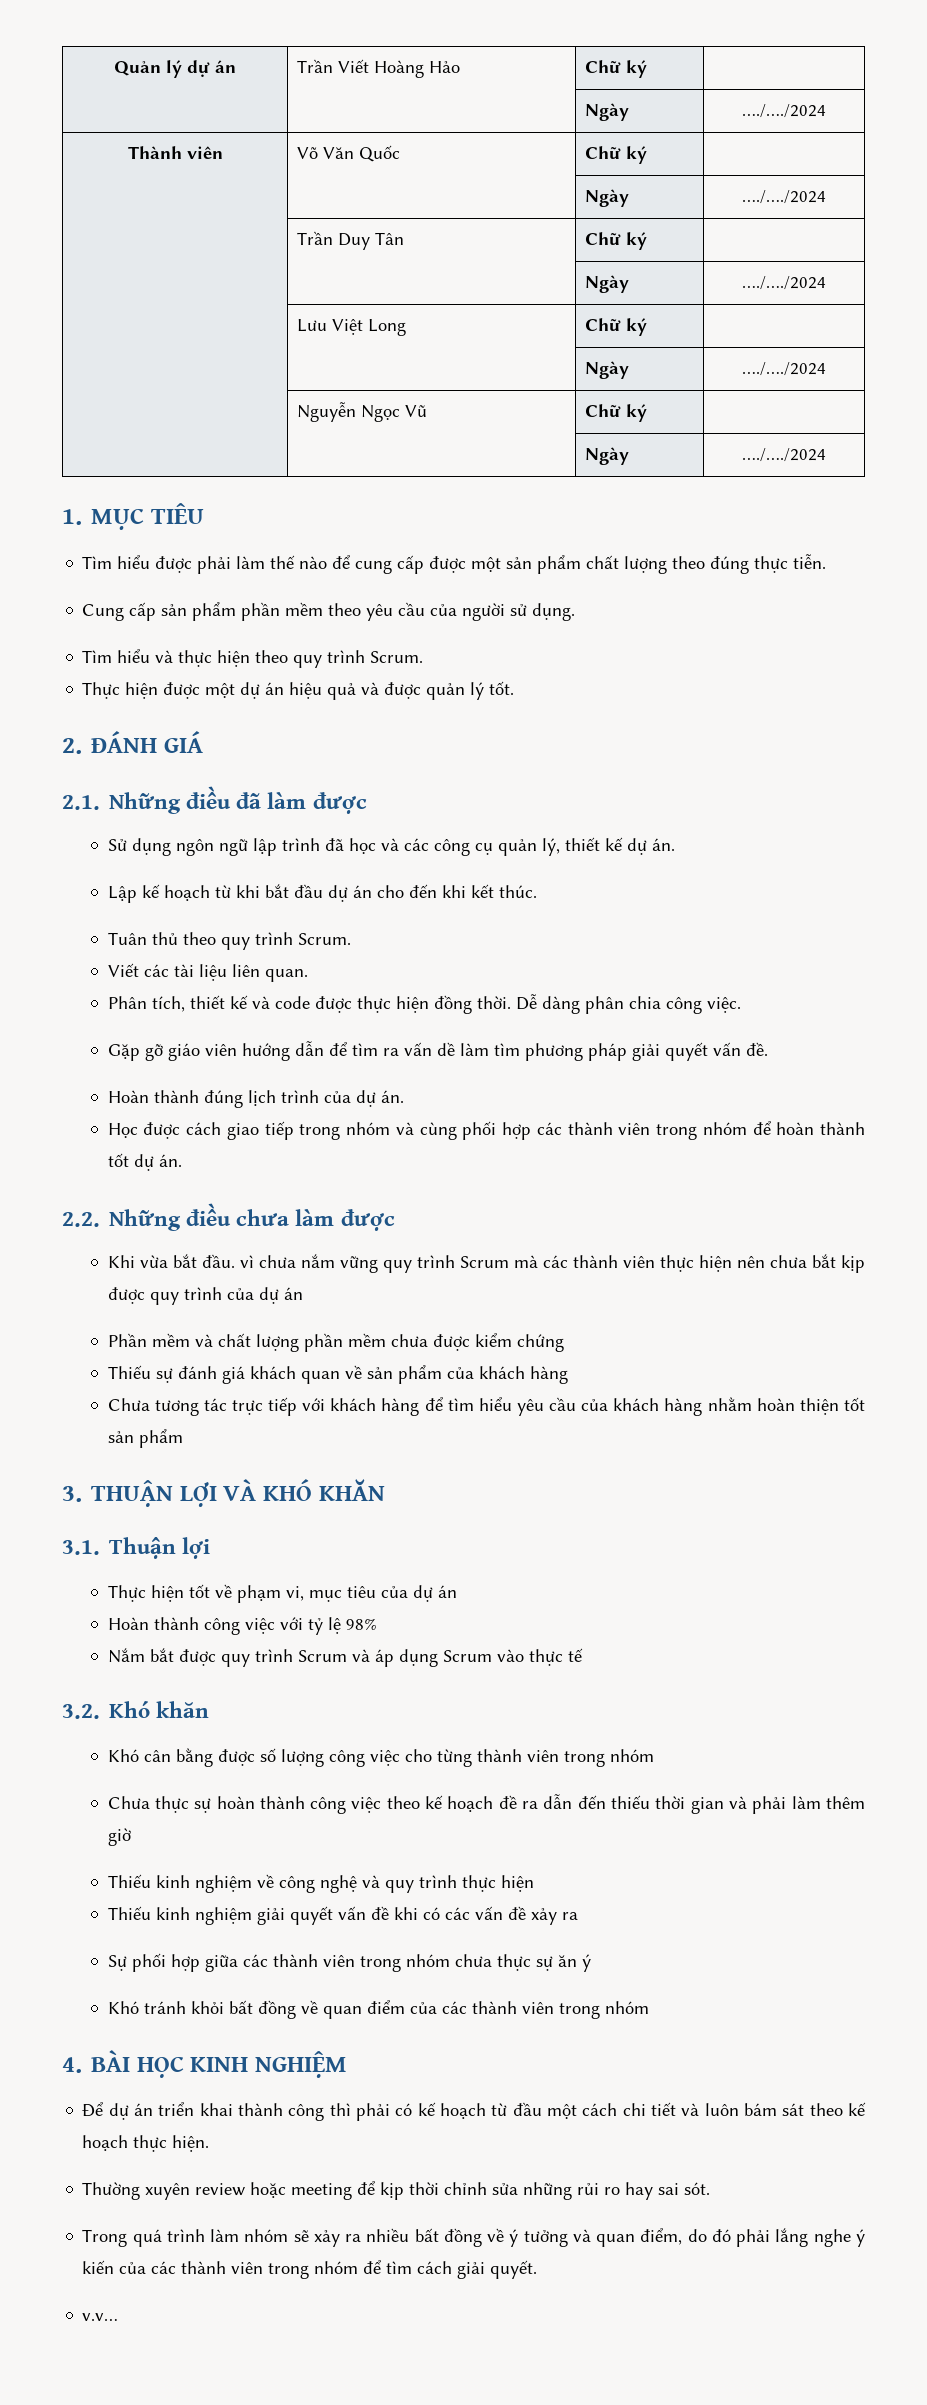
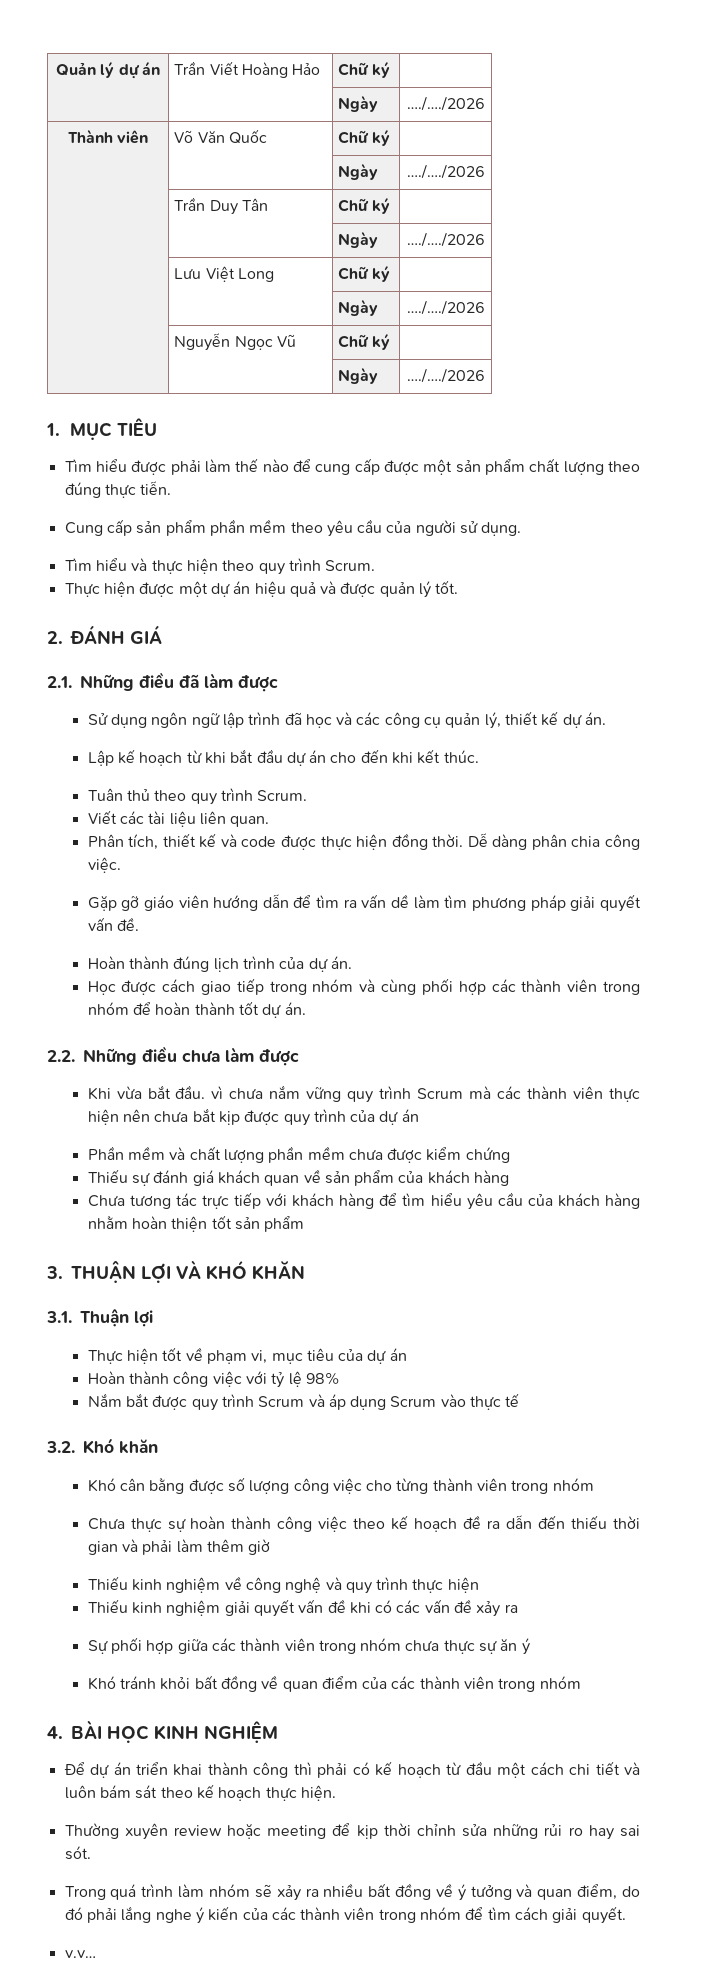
[742,104,826,118] …./…./2024 -> [406,96,485,111] …./…./2026
[742,190,826,204] …./…./2024 -> [406,164,485,179] …./…./2026
[742,276,826,290] …./…./2024 -> [406,232,485,247] …./…./2026
[742,362,826,376] …./…./2024 -> [406,300,485,315] …./…./2026
[742,448,826,462] …./…./2024 -> [406,368,485,383] …./…./2026

